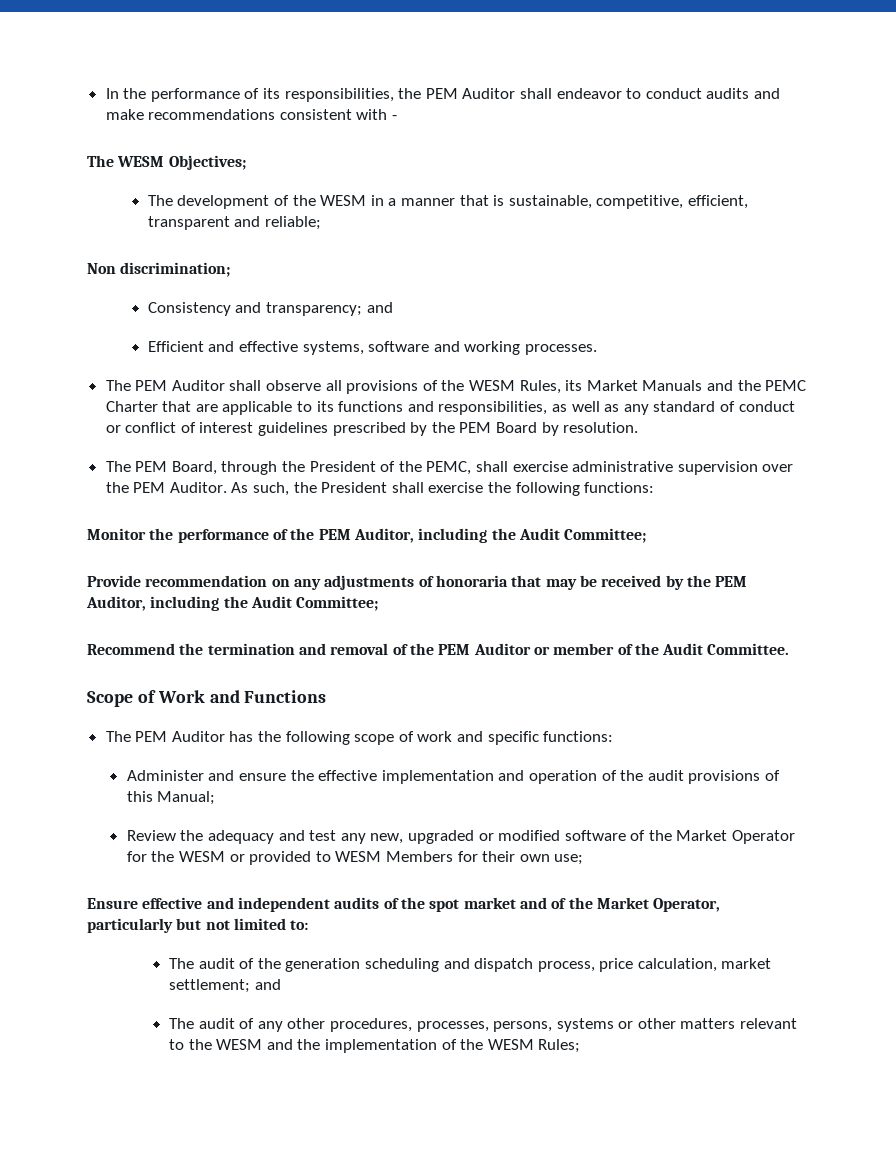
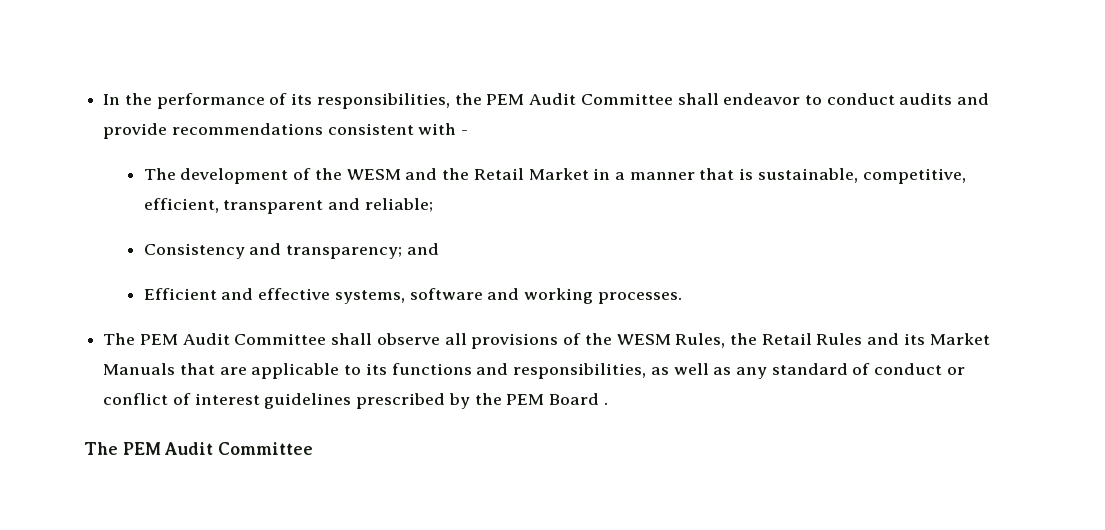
[462,88,516,99] Auditor -> [529,93,673,105] Audit Committee
[105,109,144,120] make -> [103,123,168,139] provide
[87,155,246,170] // The WESM Objectives; -> (469, 132) none
(367, 200) none -> [405,168,589,180] and the Retail Market
[87,262,231,277] // Non discrimination; -> (433, 205) none
[171,380,225,391] Auditor -> [182,333,327,345] Audit Committee
[565,380,807,391] [105,401,158,412] its Market Manuals and the PEMC Charter -> [729,333,990,345] [103,363,176,375] the Retail Rules and its Market Manuals
[541,422,639,436] [105,461,794,475] [105,482,655,496] [87,528,647,543] [87,575,748,590] [86,596,379,611] [87,643,790,655] [87,690,327,707] [105,731,614,745] [126,770,780,784] [126,791,216,805] [126,830,796,844] [126,851,584,865] [87,897,721,912] [87,918,309,933] [168,958,772,972] [168,979,281,993] [168,1018,798,1032] [168,1039,581,1053] by resolution. // The PEM Board, through the President of the PEMC, shall exercise administrative supervision over the PEM Auditor. As such, the President shall exercise the following functions: // Monitor the performance of the PEM Auditor, including the Audit Committee; // Provide recommendation on any adjustments of honoraria that may be received by the PEM Auditor, including the Audit Committee; // Recommend the termination and removal of the PEM Auditor or member of the Audit Committee. // Scope of Work and Functions // The PEM Auditor has the following scope of work and specific functions: // Administer and ensure the effective implementation and operation of the audit provisions of this Manual; // Review the adequacy and test any new, upgraded or modified software of the Market Operator for the WESM or provided to WESM Members for their own use; // Ensure effective and independent audits of the spot market and of the Market Operator, particularly but not limited to: // The audit of the generation scheduling and dispatch process, price calculation, market settlement; and // The audit of any other procedures, processes, persons, systems or other matters relevant to the WESM and the implementation of the WESM Rules; -> [603,402,608,405] [84,442,314,455] . // The PEM Audit Committee

